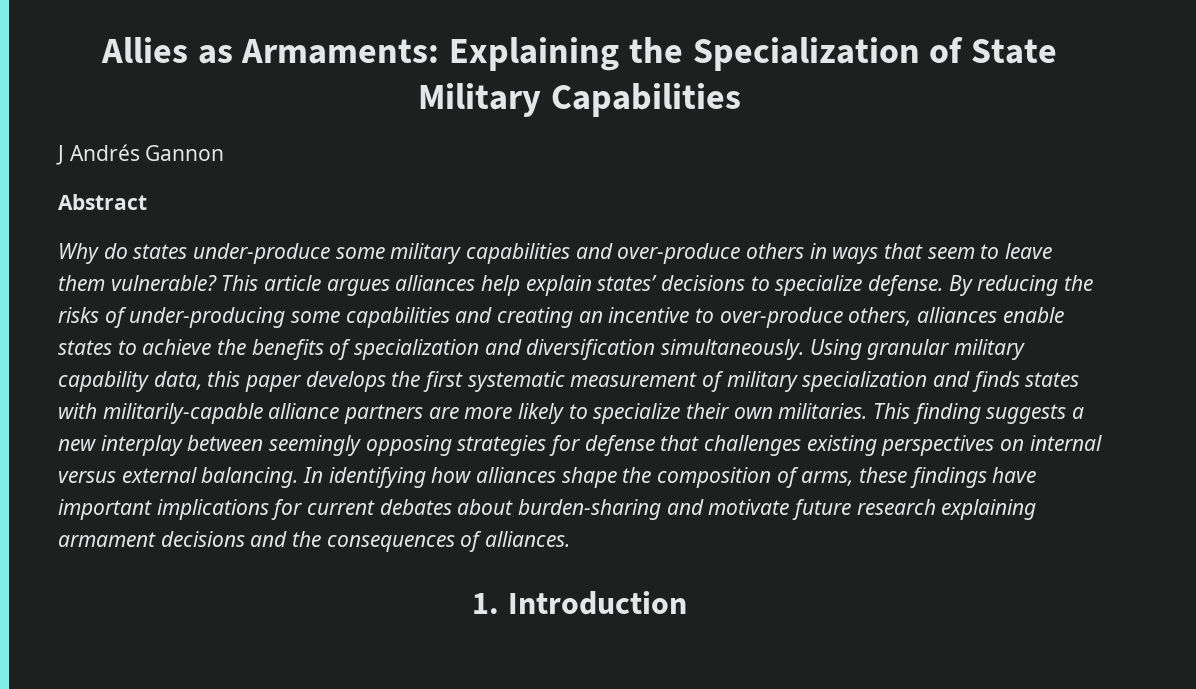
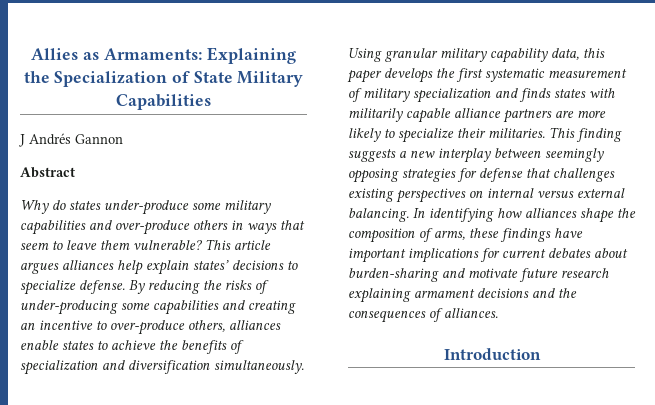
[102,403,263,424] militarily-capable -> [348,108,451,123] militarily capable
[733,407,773,419] own -> (486, 133) none
[472,593,500,614] 1. -> (498, 313) none

